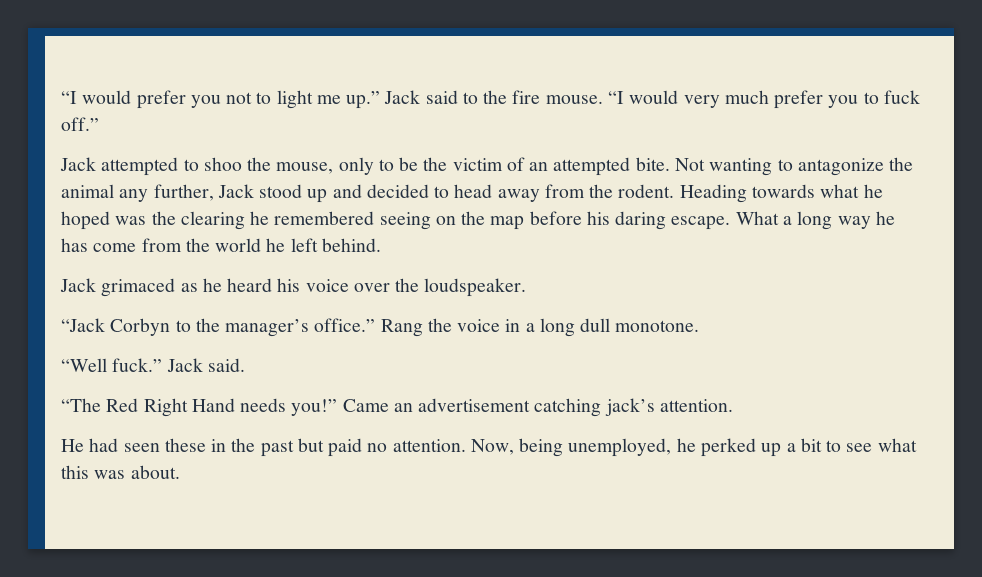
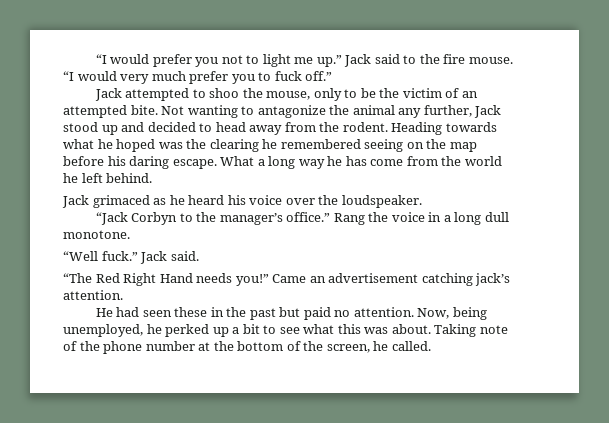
(180, 472) none -> [434,324,508,337] [63,341,431,354] Taking note of the phone number at the bottom of the screen, he called.

